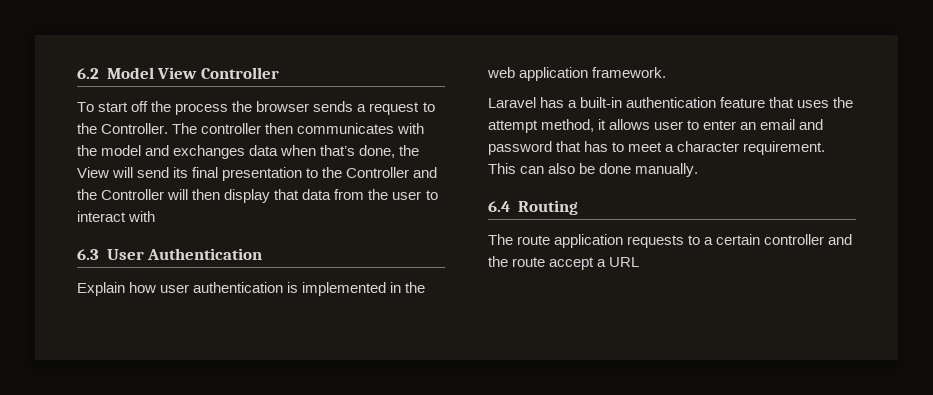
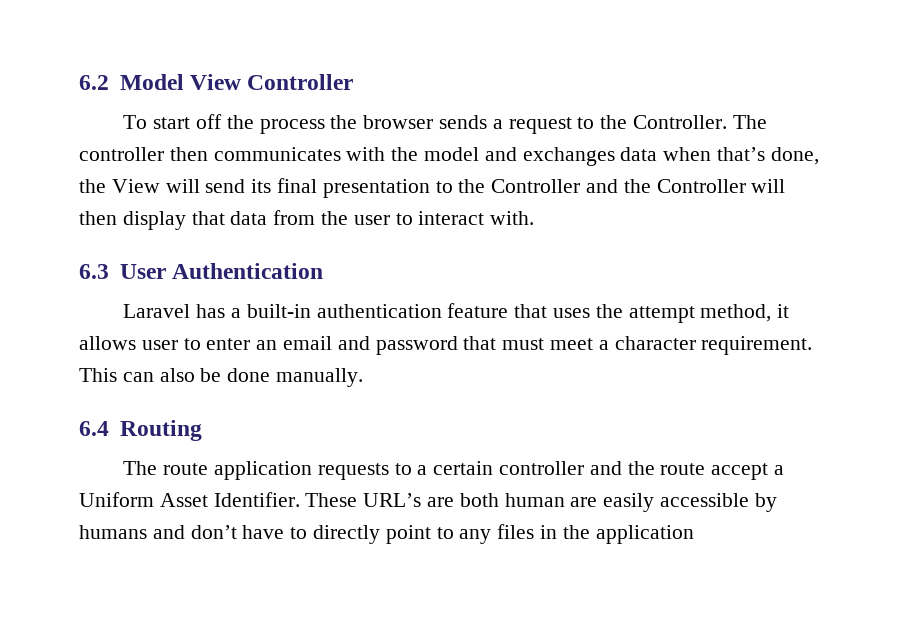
[128,211,156,222] with -> [490,211,535,225] with.
[77,282,426,296] [487,67,667,81] // Explain how user authentication is implemented in the web application framework. -> (324, 271) none
[584,141,625,152] has to -> [502,338,545,350] must
[609,257,640,267] URL -> [79,492,777,512] [79,524,694,544] Uniform Asset Identifier. These URL’s are both human are easily accessible by humans and don’t have to directly point to any files in the application

